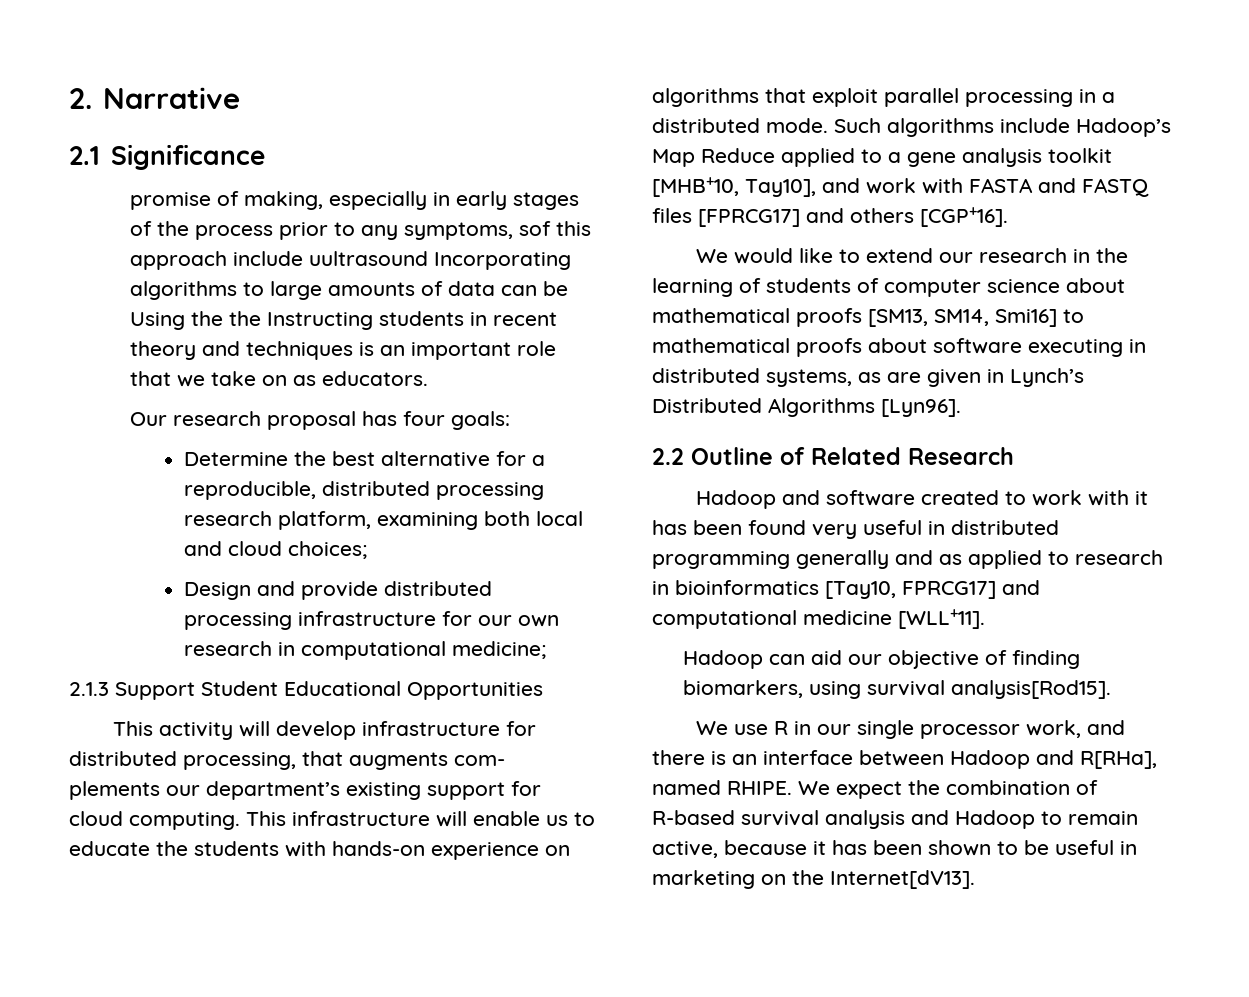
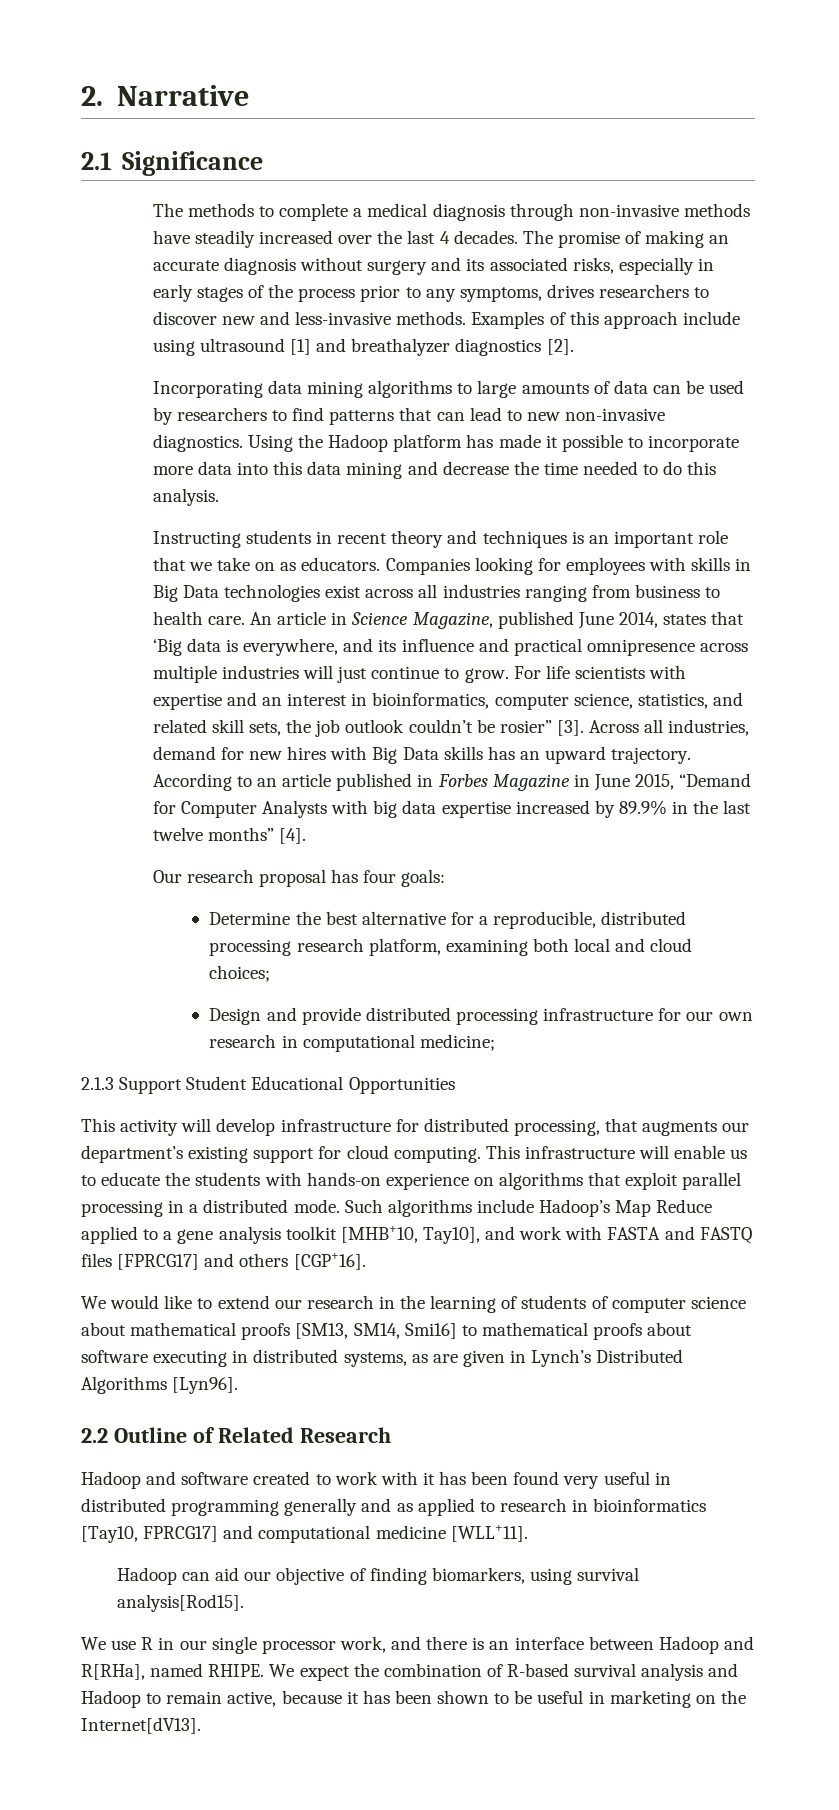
[130,191,324,210] promise of making, -> [152,203,750,221] [152,230,730,248] [152,257,614,275] The methods to complete a medical diagnosis through non-invasive methods have steadily increased over the last 4 decades. The promise of making an accurate diagnosis without surgery and its associated risks,
[519,221,592,236] [130,251,572,270] sof this approach include uultrasound Incorporating -> [546,284,710,298] [152,311,740,329] [152,338,574,356] [152,380,363,398] drives researchers to discover new and less-invasive methods. Examples of this approach include using ultrasound [1] and breathalyzer diagnostics [2]. // Incorporating data mining
[130,311,262,330] Using the the -> [709,380,745,394] [152,407,666,425] [152,434,740,452] [152,461,717,479] [152,488,219,506] used by researchers to find patterns that can lead to new non-invasive diagnostics. Using the Hadoop platform has made it possible to incorporate more data into this data mining and decrease the time needed to do this analysis. //
(429, 378) none -> [385,557,752,575] [152,584,721,602] [152,611,745,629] [152,638,749,656] [152,665,687,683] [152,692,743,710] [152,719,750,737] [152,746,692,764] [152,773,752,791] [152,800,752,818] [152,827,306,844] Companies looking for employees with skills in Big Data technologies exist across all industries ranging from business to health care. An article in Science Magazine, published June 2014, states that ‘Big data is everywhere, and its influence and practical omnipresence across multiple industries will just continue to grow. For life scientists with expertise and an interest in bioinformatics, computer science, statistics, and related skill sets, the job outlook couldn’t be rosier” [3]. Across all industries, demand for new hires with Big Data skills has an upward trajectory. According to an article published in Forbes Magazine in June 2015, “Demand for Computer Analysts with big data expertise increased by 89.9% in the last twelve months” [4].
[454,755,505,766] [69,781,160,800] com- plements -> (718, 1128) none

